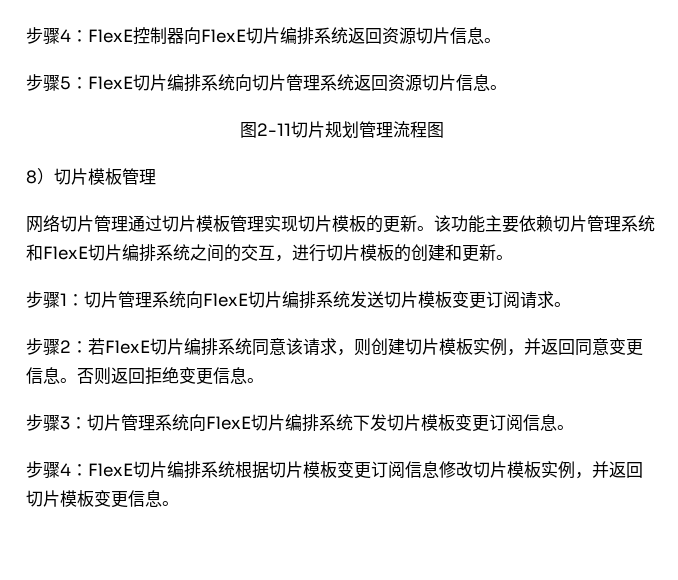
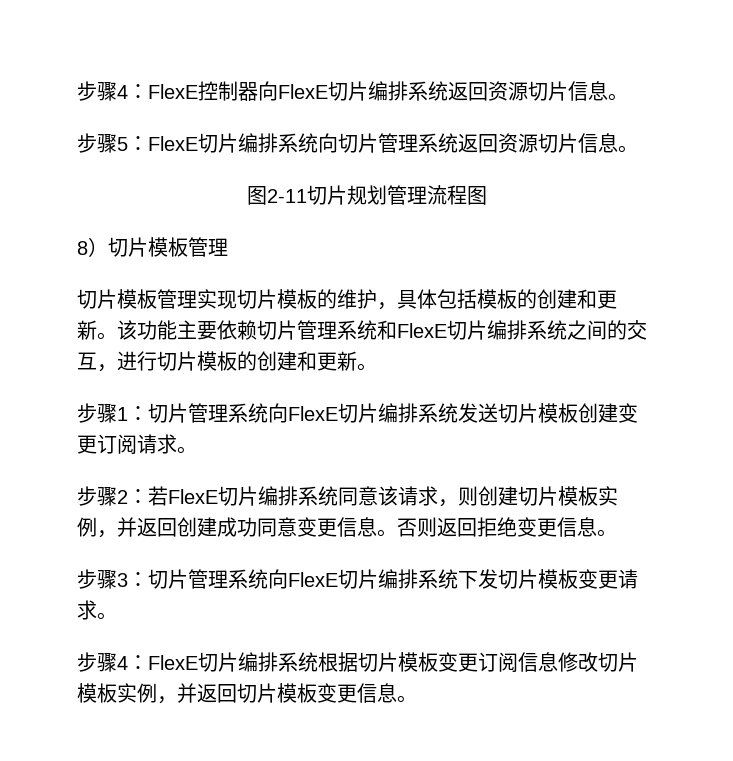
[26,215,162,233] 网络切片管理通过 -> (228, 247) none
(383, 224) none -> [337,289,597,310] 维护，具体包括模板的创建和
(452, 299) none -> [578,403,618,423] 创建
(575, 347) none -> [177,517,257,537] 创建成功
[489,414,557,431] 订阅信息 -> [618,569,638,589] [77,600,97,620] 请求

